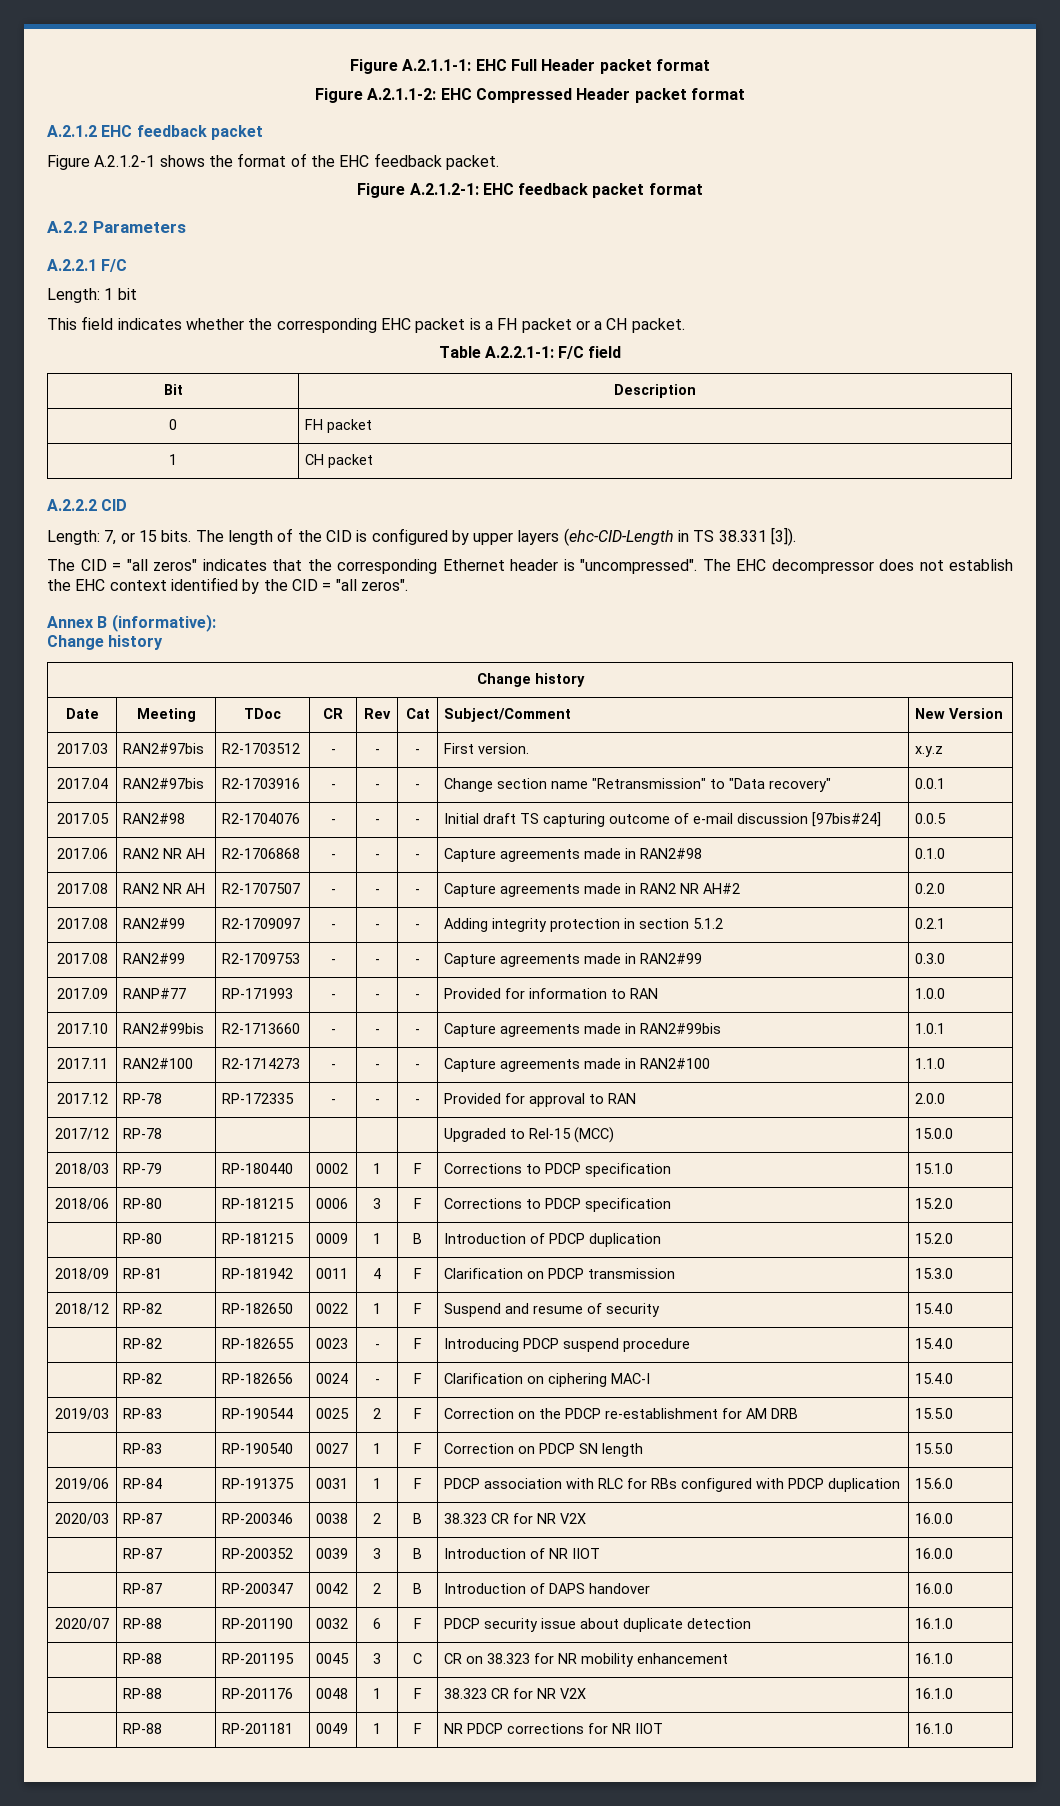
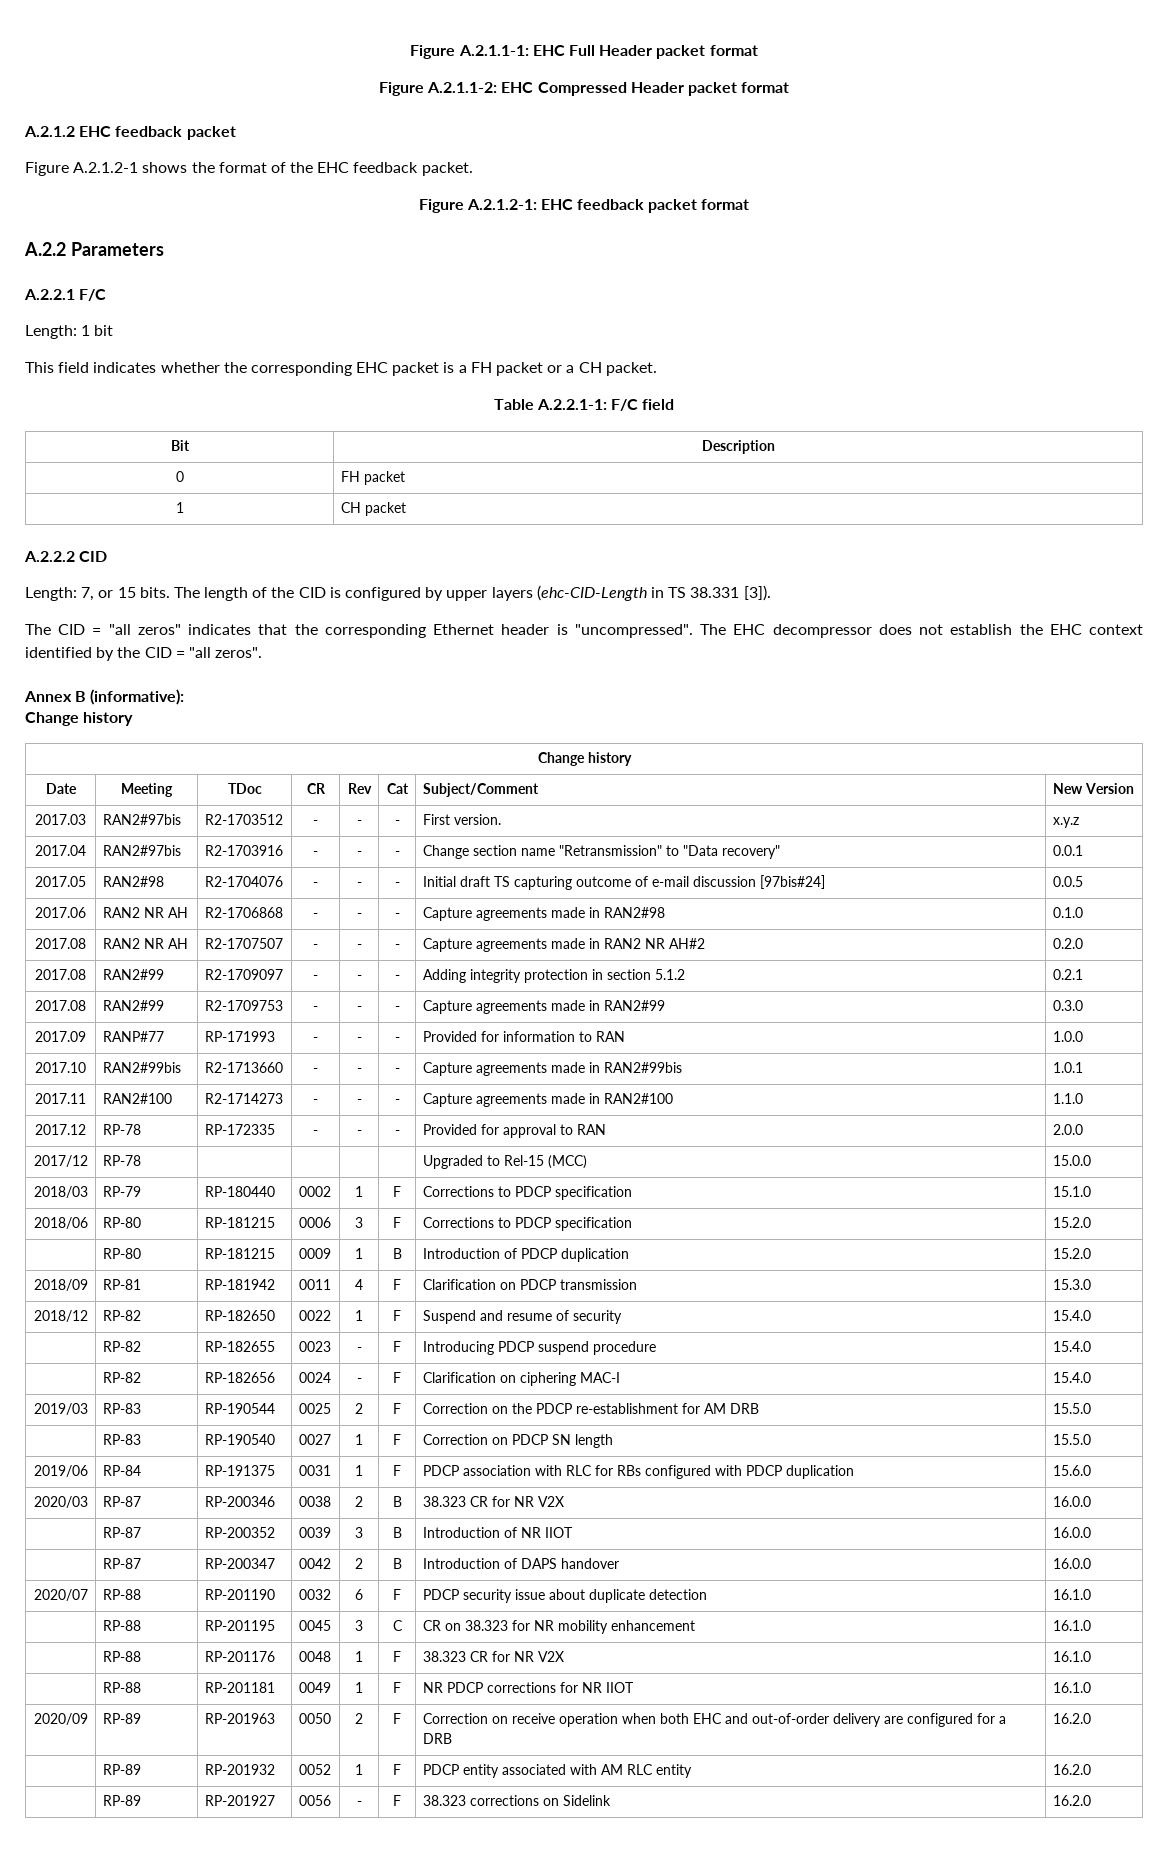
(954, 1728) none -> [33,1713,88,1725] [102,1713,141,1724] [204,1713,275,1724] [298,1713,331,1724] [355,1713,363,1724] [393,1713,401,1724] [422,1713,1006,1727] [422,1733,452,1744] [1052,1713,1091,1724] [102,1764,141,1775] [204,1764,275,1775] [298,1764,331,1775] [355,1764,363,1775] [393,1764,401,1775] [422,1764,692,1778] [1052,1764,1091,1775] [102,1795,141,1806] [204,1795,275,1806] [298,1795,331,1806] [356,1801,362,1806] [393,1795,401,1806] [422,1795,611,1806] [1052,1795,1091,1806] // 2020/09 | RP-89 | RP-201963 | 0050 | 2 | F | Correction on receive operation when both EHC and out-of-order delivery are configured for a DRB | 16.2.0 // | RP-89 | RP-201932 | 0052 | 1 | F | PDCP entity associated with AM RLC entity | 16.2.0 // | RP-89 | RP-201927 | 0056 | - | F | 38.323 corrections on Sidelink | 16.2.0

